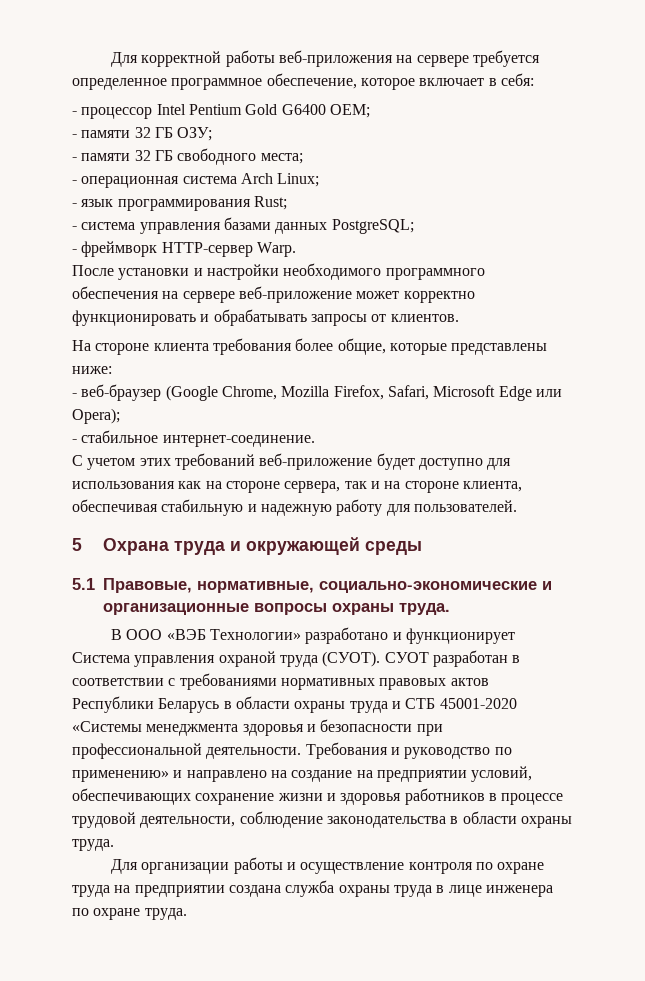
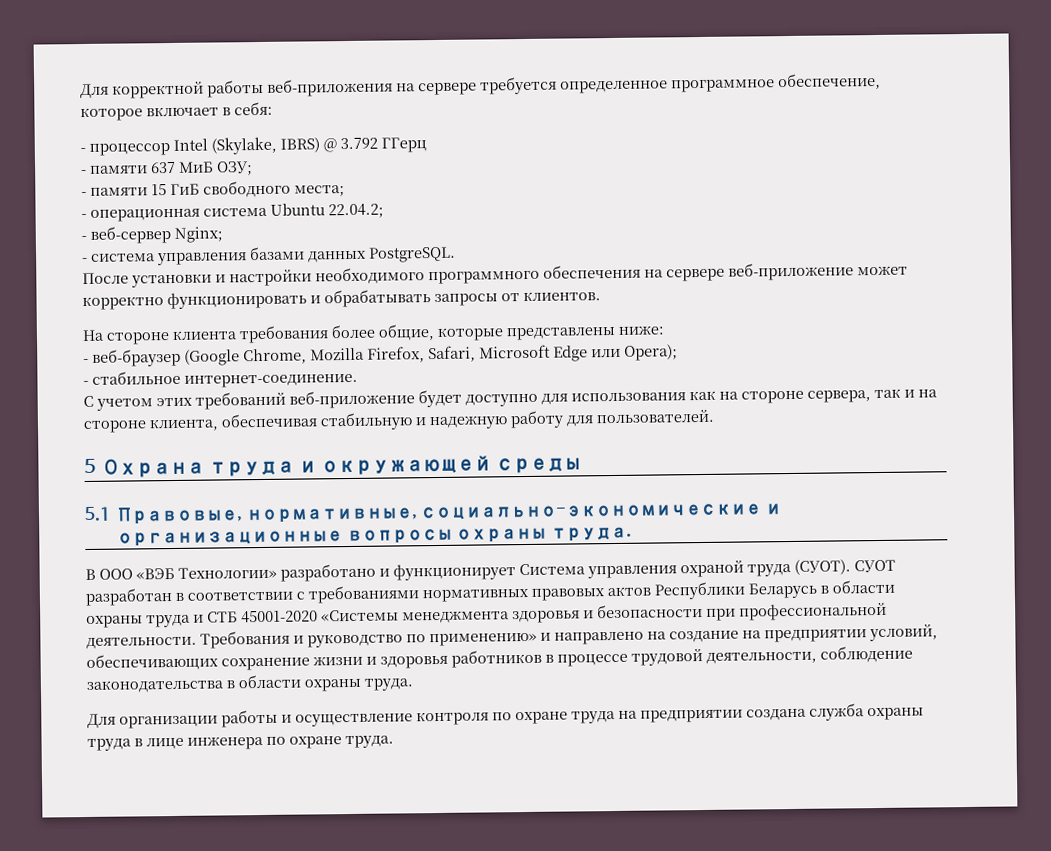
[188,104,370,118] [72,127,173,138] Pentium Gold G6400 OEM; // - памяти 32 ГБ -> [211,136,427,155] [81,161,214,175] (Skylake, IBRS) @ 3.792 ГГерц // - памяти 637 МиБ
[134,150,173,161] 32 ГБ -> [151,183,200,196] 15 ГиБ
[240,173,320,187] [72,196,287,211] Arch Linux; // - язык программирования Rust; -> [270,203,384,219] [81,226,223,244] Ubuntu 22.04.2; // - веб-сервер Nginx;
[331,219,414,234] [72,241,296,257] PostgreSQL; // - фреймворк HTTP-сервер Warp. -> [368,246,456,263] PostgreSQL.

